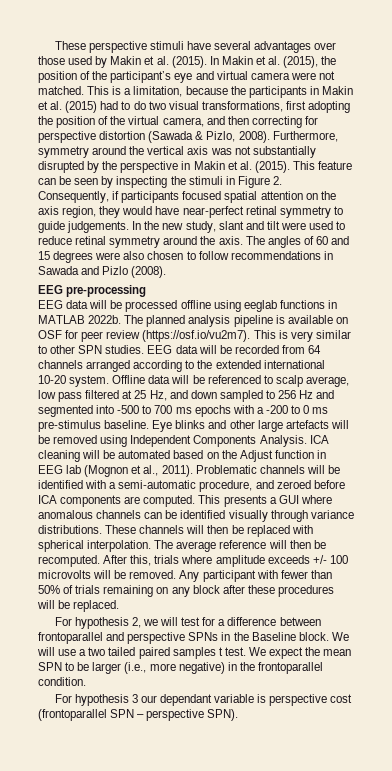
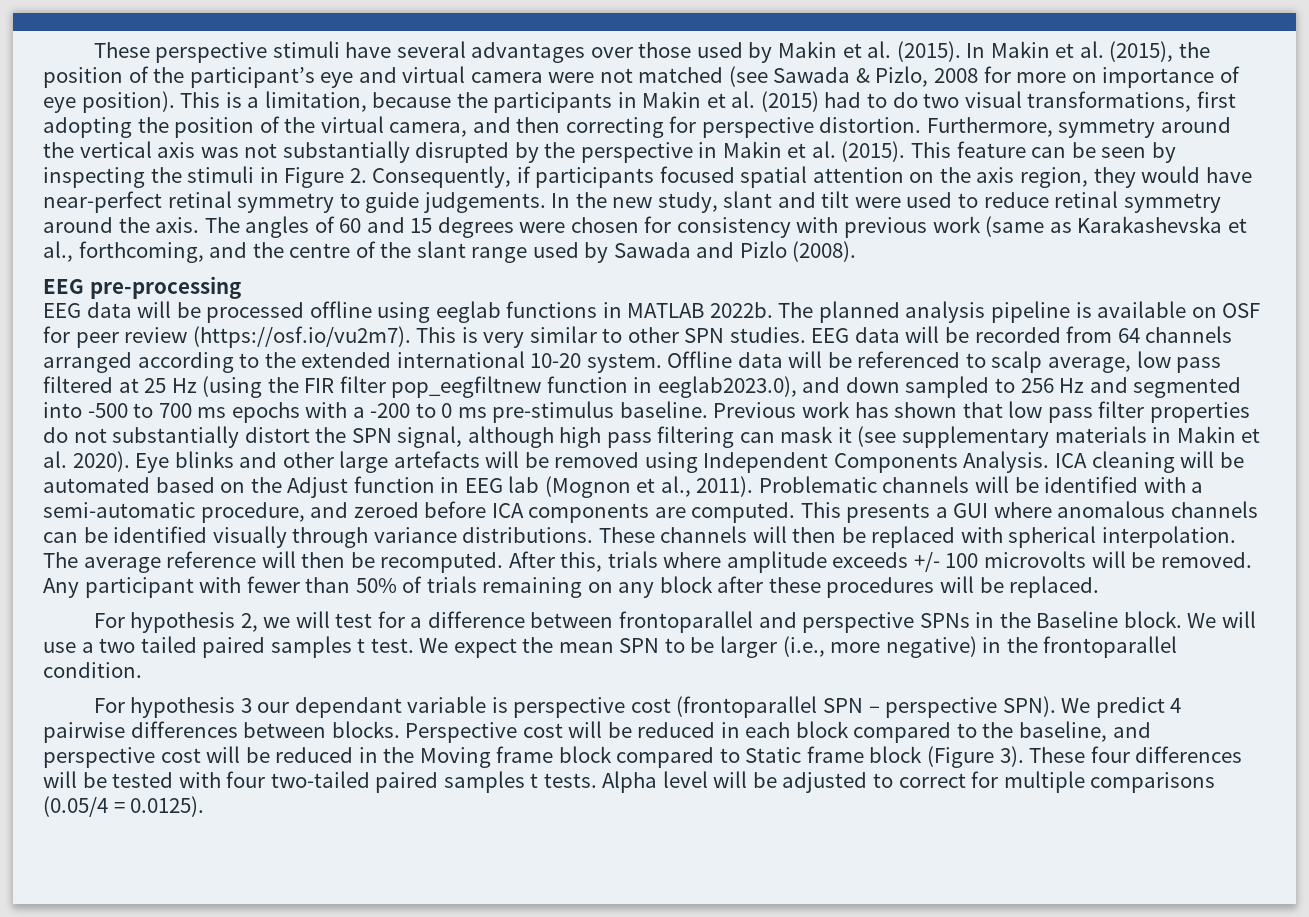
[38,86,84,95] matched. -> [638,66,1240,88] [43,91,175,113] matched (see Sawada & Pizlo, 2008 for more on importance of eye position).
[99,131,270,143] distortion (Sawada & Pizlo, 2008). -> [819,117,922,133] distortion.
[123,251,333,260] also chosen to follow recommendations in -> [570,216,1247,238] [43,241,609,263] chosen for consistency with previous work (same as Karakashevska et al., forthcoming, and the centre of the slant range used by
[149,390,167,401] Hz, -> [171,376,797,398] Hz (using the FIR filter pop_eegfiltnew function in eeglab2023.0),
(150, 424) none -> [713,401,1250,423] [43,426,1261,448] [43,451,130,472] Previous work has shown that low pass filter properties do not substantially distort the SPN signal, although high pass filtering can mask it (see supplementary materials in Makin et al. 2020).
(239, 715) none -> [1061,697,1182,718] [43,721,1151,743] [43,746,1243,768] [43,771,1216,793] [43,796,205,817] We predict 4 pairwise differences between blocks. Perspective cost will be reduced in each block compared to the baseline, and perspective cost will be reduced in the Moving frame block compared to Static frame block (Figure 3). These four differences will be tested with four two-tailed paired samples t tests. Alpha level will be adjusted to correct for multiple comparisons (0.05/4 = 0.0125).

